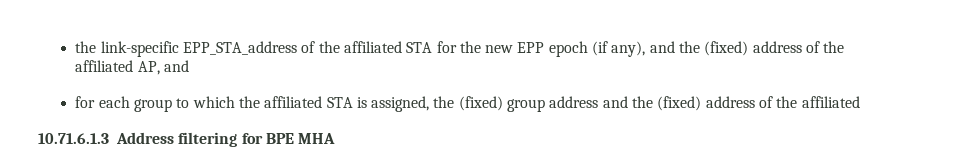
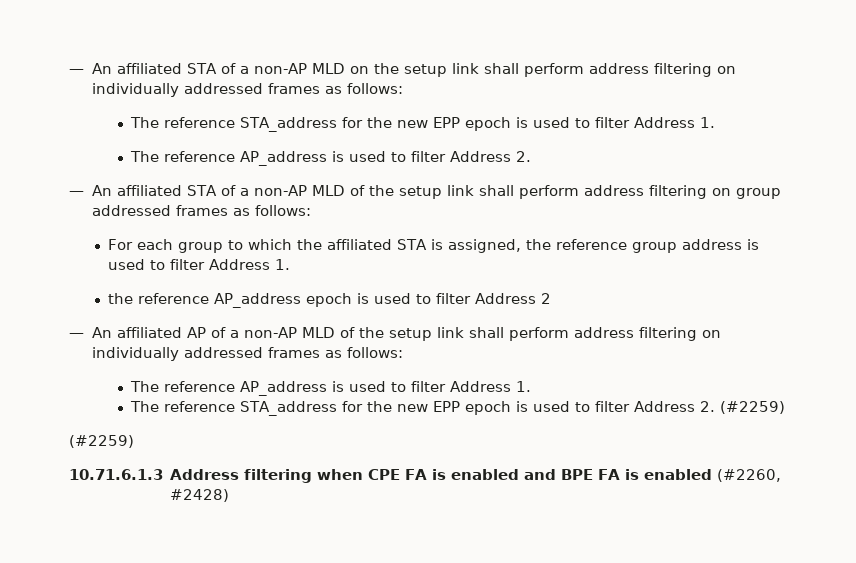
[75,41,845,57] [75,60,189,75] [75,96,96,108] the link-specific EPP_STA_address of the affiliated STA for the new EPP epoch (if any), and the (fixed) address of the affiliated AP, and // for -> [69,63,737,77] [92,83,404,97] [130,117,716,132] [130,151,532,166] [69,185,782,199] [92,205,312,216] [107,239,133,250] — An affiliated STA of a non-AP MLD on the setup link shall perform address filtering on individually addressed frames as follows: // The reference STA_address for the new EPP epoch is used to filter Address 1. // The reference AP_address is used to filter Address 2. // — An affiliated STA of a non-AP MLD of the setup link shall perform address filtering on group addressed frames as follows: // For
[458,96,503,111] (fixed) -> [555,239,627,250] reference
[602,96,860,111] [38,132,336,147] and the (fixed) address of the affiliated // 10.71.6.1.3 Address filtering for BPE MHA -> [746,239,759,250] [107,259,290,270] [107,293,551,308] [69,327,722,341] [92,347,404,361] [130,381,532,396] [130,401,786,416] [69,435,134,448] [69,469,782,483] [170,489,230,502] is used to filter Address 1. // the reference AP_address epoch is used to filter Address 2 // — An affiliated AP of a non-AP MLD of the setup link shall perform address filtering on individually addressed frames as follows: // The reference AP_address is used to filter Address 1. // The reference STA_address for the new EPP epoch is used to filter Address 2. (#2259) // (#2259) // 10.71.6.1.3 Address filtering when CPE FA is enabled and BPE FA is enabled (#2260, #2428)

